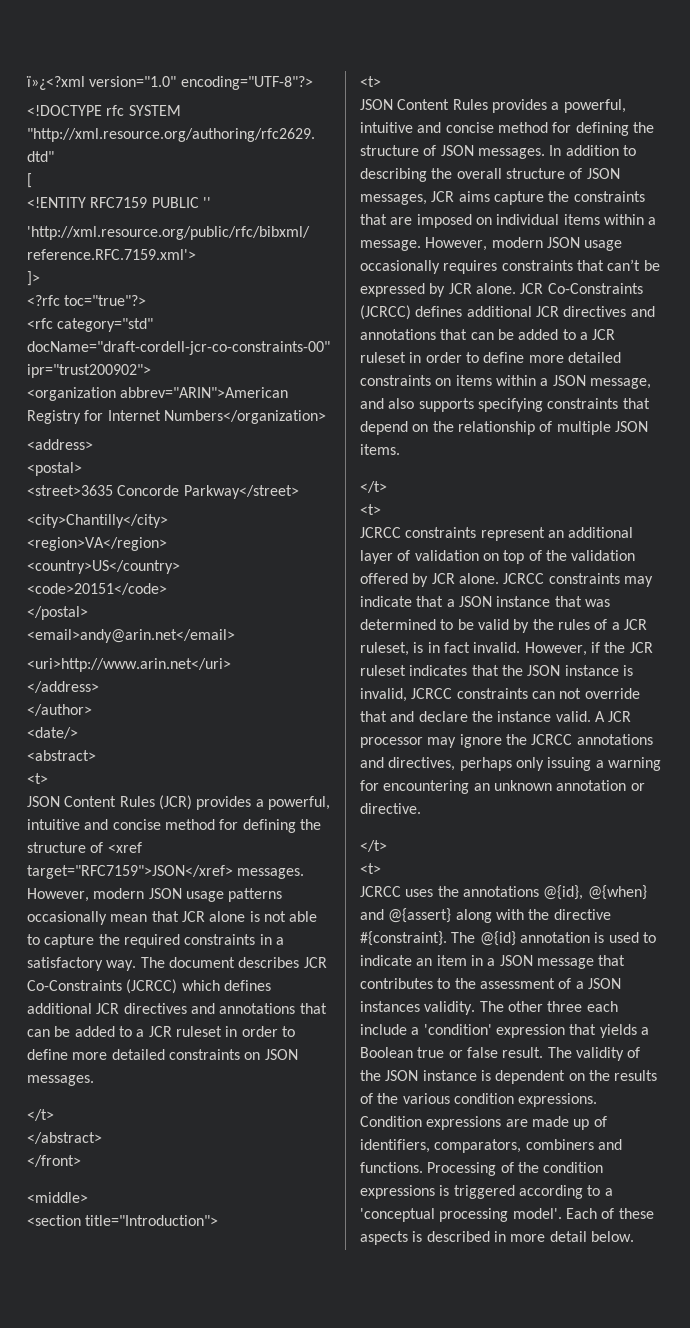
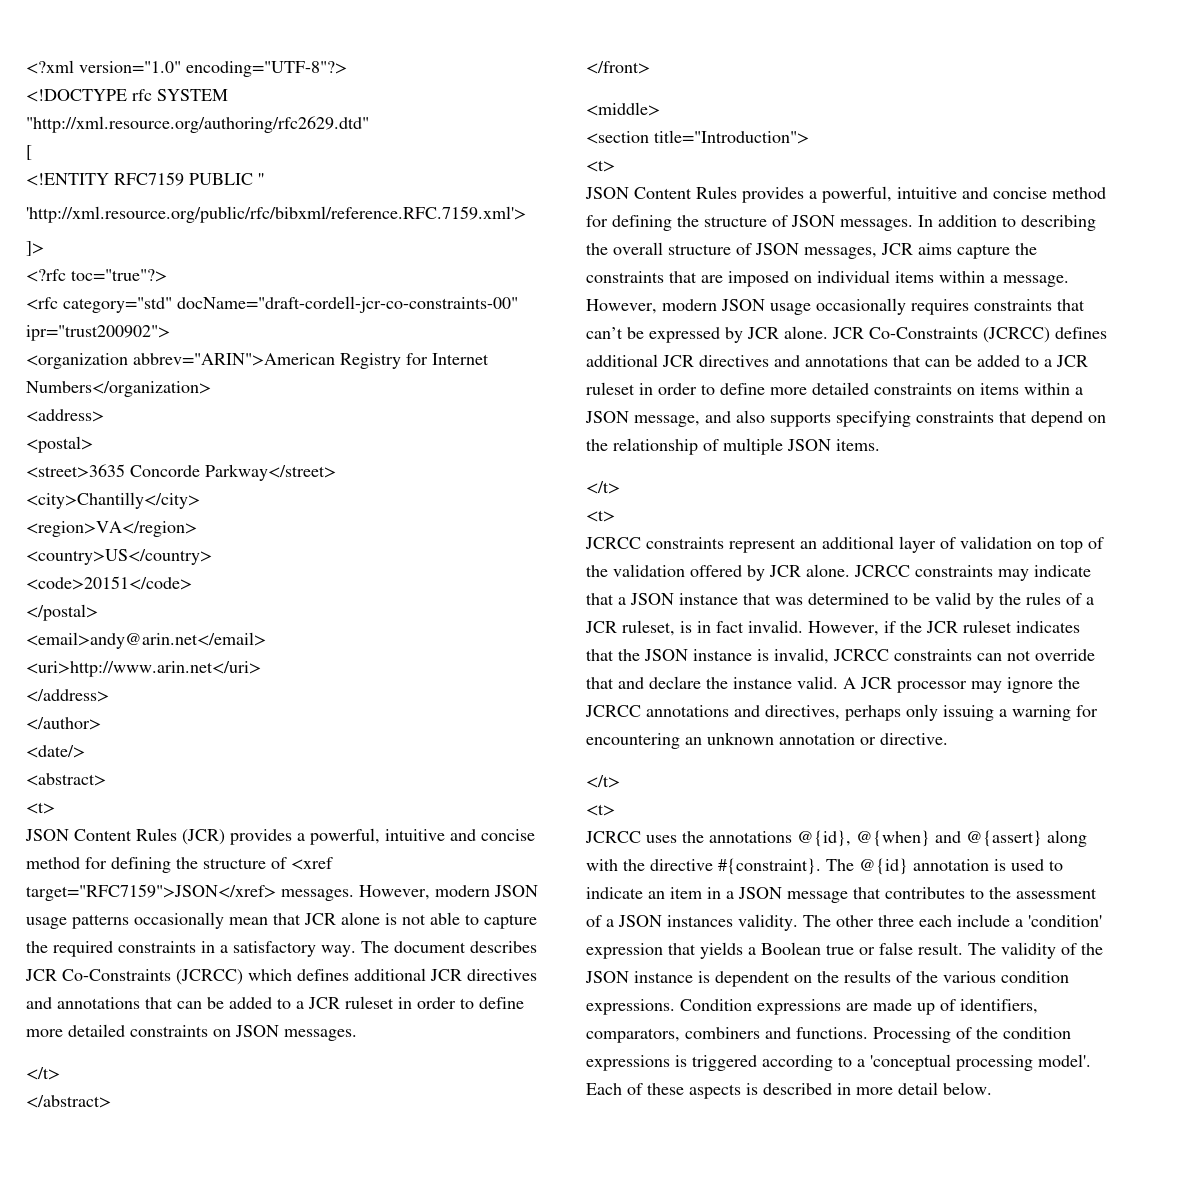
[26,76,85,90] ï»¿<?xml -> [26,60,74,74] <?xml

